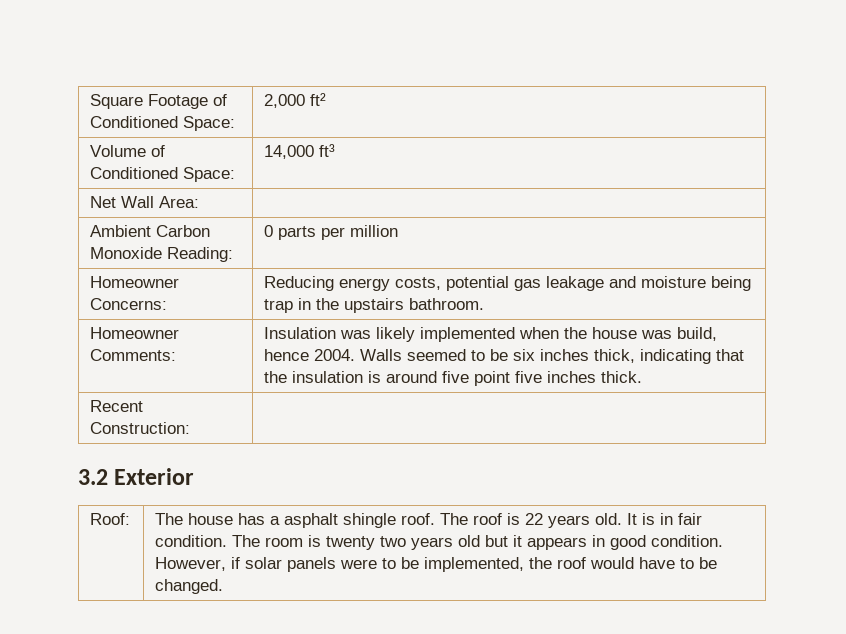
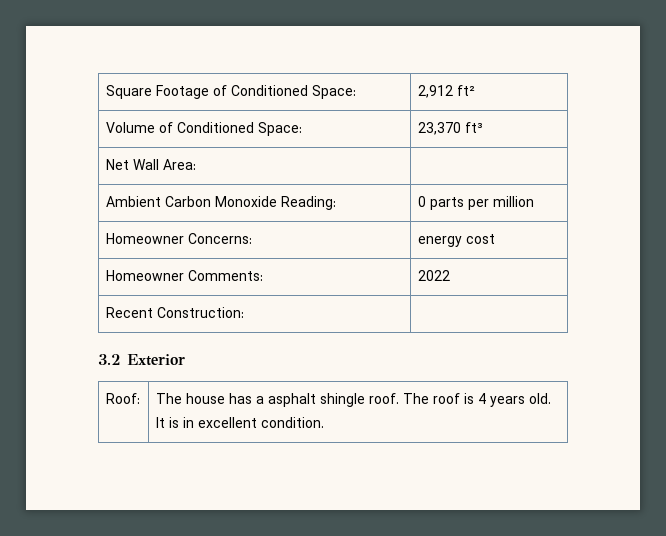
[264,94,306,108] 2,000 -> [417,85,453,98] 2,912
[264,145,315,159] 14,000 -> [417,122,461,135] 23,370
[264,276,752,291] [264,298,485,313] [90,327,180,339] [90,349,177,361] [264,327,718,342] [264,349,745,364] [264,371,643,386] Reducing energy costs, potential gas leakage and moisture being trap in the upstairs bathroom. // Homeowner Comments: | Insulation was likely implemented when the house was build, hence 2004. Walls seemed to be six inches thick, indicating that the insulation is around five point five inches thick. -> [417,234,495,247] [105,270,263,281] [417,270,450,281] energy cost // Homeowner Comments: | 2022
[525,513,544,525] 22 -> [477,393,486,404] 4
[678,513,703,525] [155,535,724,550] [155,557,718,572] [155,579,224,594] fair condition. The room is twenty two years old but it appears in good condition. However, if solar panels were to be implemented, the roof would have to be changed. -> [197,417,324,428] excellent condition.

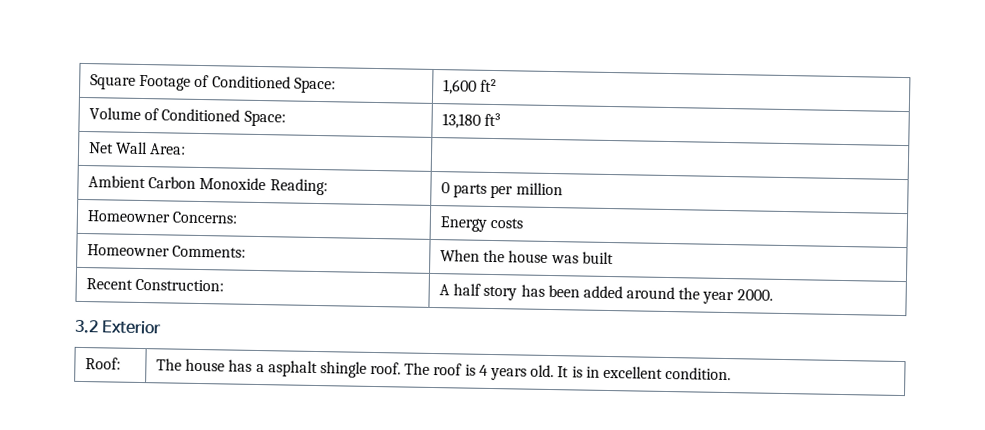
[417,85,453,98] 2,912 -> [442,79,477,95] 1,600
[417,122,461,135] 23,370 -> [441,113,481,129] 13,180
[417,234,495,247] energy cost -> [439,216,524,232] Energy costs
[417,270,450,281] [105,307,244,318] 2022 // Recent Construction: | -> [439,249,614,265] [85,278,225,292] [438,283,773,305] When the house was built // Recent Construction: | A half story has been added around the year 2000.

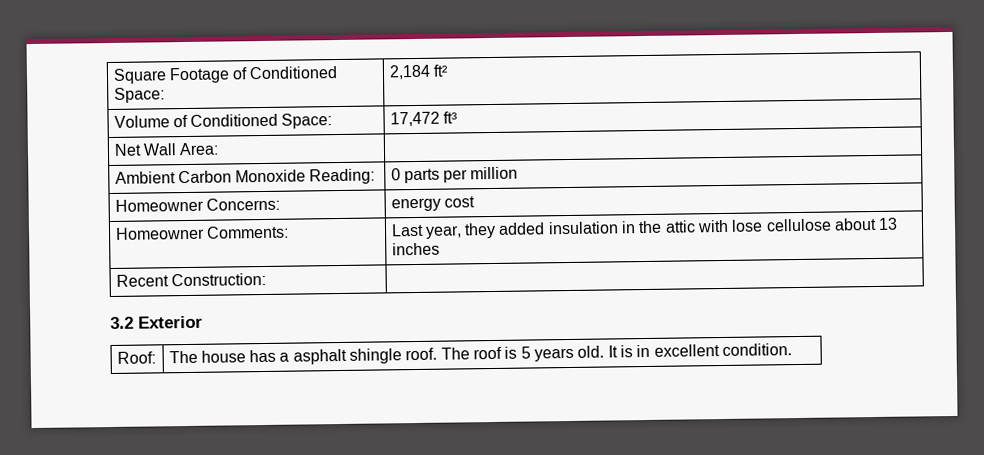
[442,79,477,95] 1,600 -> [388,64,431,80] 2,184
[441,113,481,129] 13,180 -> [389,111,440,127] 17,472
[439,216,524,232] Energy costs -> [390,196,475,212] energy cost
[439,249,614,265] [85,278,225,292] [438,283,773,305] When the house was built // Recent Construction: | A half story has been added around the year 2000. -> [390,217,899,239] [391,242,440,256] [115,272,266,287] Last year, they added insulation in the attic with lose cellulose about 13 inches // Recent Construction: |
[478,364,488,376] 4 -> [520,346,531,359] 5

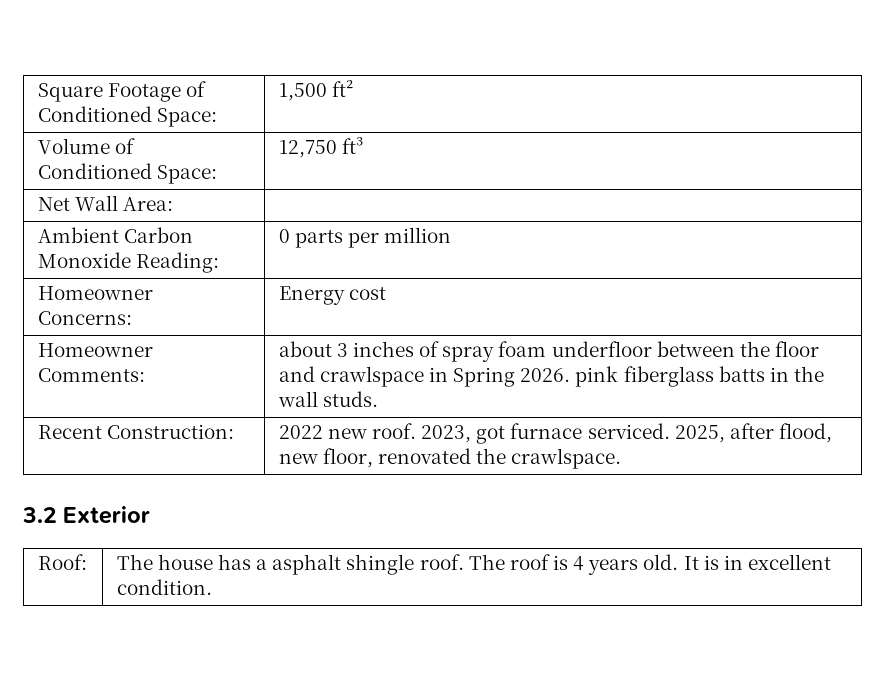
[388,64,431,80] 2,184 -> [278,83,327,101] 1,500
[389,111,440,127] 17,472 -> [278,140,337,158] 12,750
[390,197,441,212] energy -> [278,286,345,305] Energy
[390,217,899,239] [391,242,440,256] [115,272,266,287] Last year, they added insulation in the attic with lose cellulose about 13 inches // Recent Construction: | -> [278,341,820,362] [278,366,825,387] [277,391,378,407] [37,424,234,439] [278,423,833,444] [278,448,622,469] about 3 inches of spray foam underfloor between the floor and crawlspace in Spring 2026. pink fiberglass batts in the wall studs. // Recent Construction: | 2022 new roof. 2023, got furnace serviced. 2025, after flood, new floor, renovated the crawlspace.
[520,346,531,359] 5 -> [573,556,585,571] 4

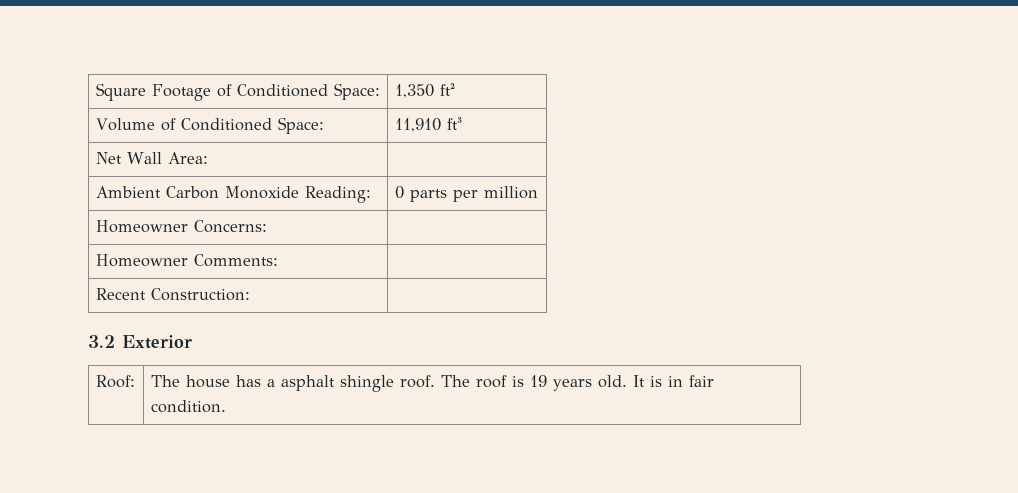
[278,83,327,101] 1,500 -> [394,84,434,98] 1,350
[278,140,337,158] 12,750 -> [394,118,441,132] 11,910
[278,286,386,305] Energy cost -> (267, 226) none
[278,341,820,362] [278,366,825,387] [277,391,378,407] [37,424,234,439] [278,423,833,444] [278,448,622,469] about 3 inches of spray foam underfloor between the floor and crawlspace in Spring 2026. pink fiberglass batts in the wall studs. // Recent Construction: | 2022 new roof. 2023, got furnace serviced. 2025, after flood, new floor, renovated the crawlspace. -> [95,288,250,301] // Recent Construction: |
[573,556,585,571] 4 -> [529,375,547,387] 19
[747,554,831,570] excellent -> [688,375,714,387] fair

